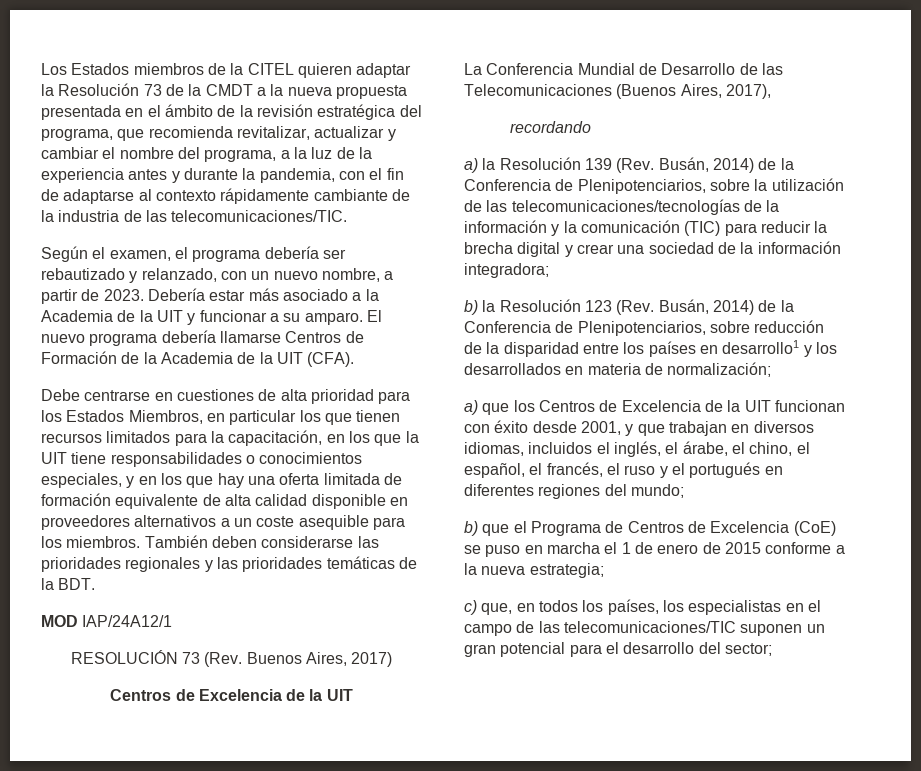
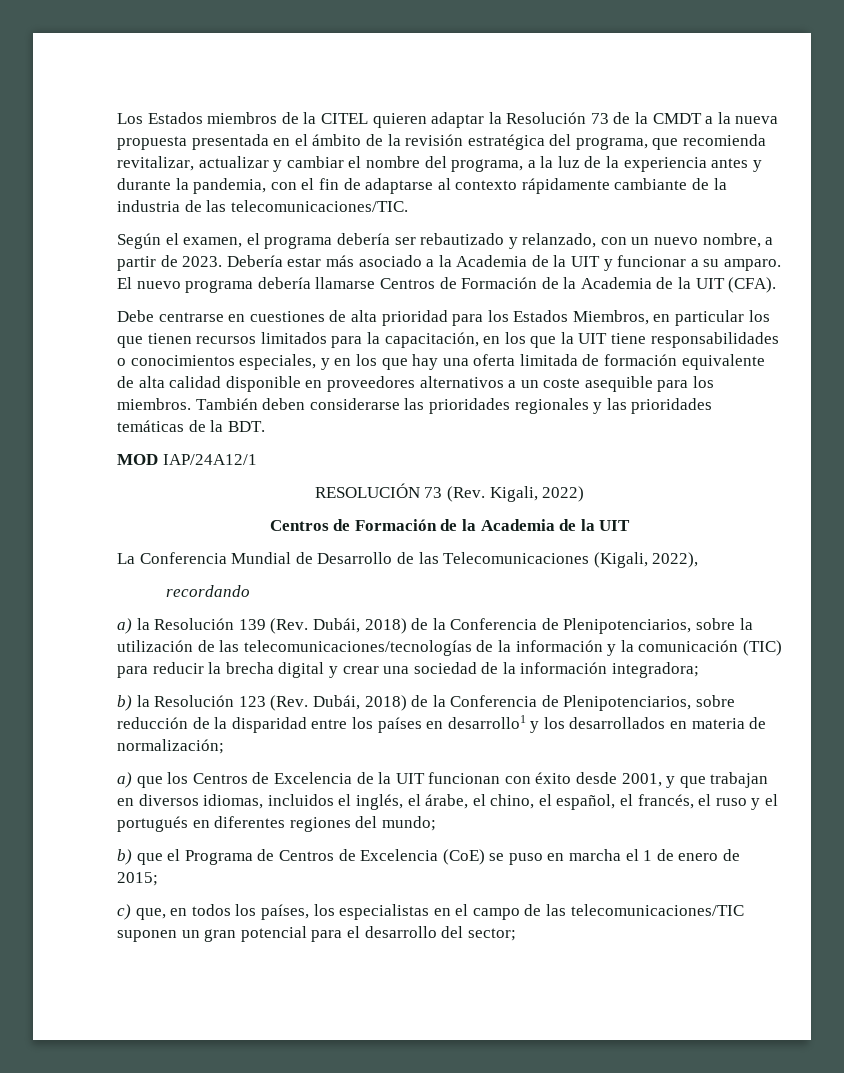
[246,652,393,667] [110,689,282,701] Buenos Aires, 2017) // Centros de Excelencia -> [489,486,585,502] [269,519,555,531] Kigali, 2022) // Centros de Formación de la Academia
[616,84,771,99] (Buenos Aires, 2017), -> [593,552,699,568] (Kigali, 2022),
[658,157,754,173] Busán, 2014) -> [312,618,407,634] Dubái, 2018)
[658,299,754,315] Busán, 2014) -> [312,695,407,711] Dubái, 2018)
[724,542,845,554] [464,563,604,578] 2015 conforme a la nueva estrategia; -> [117,872,158,886] 2015;

